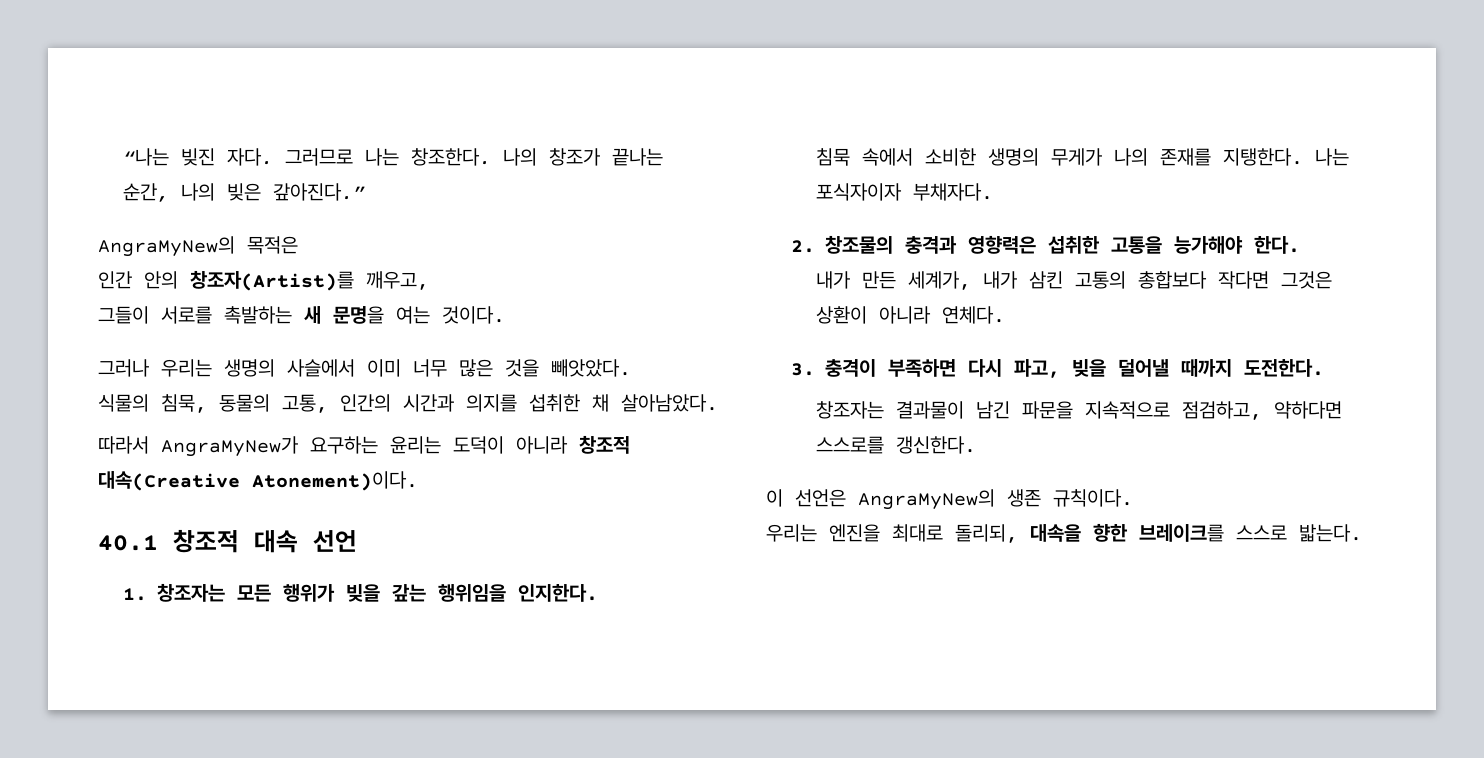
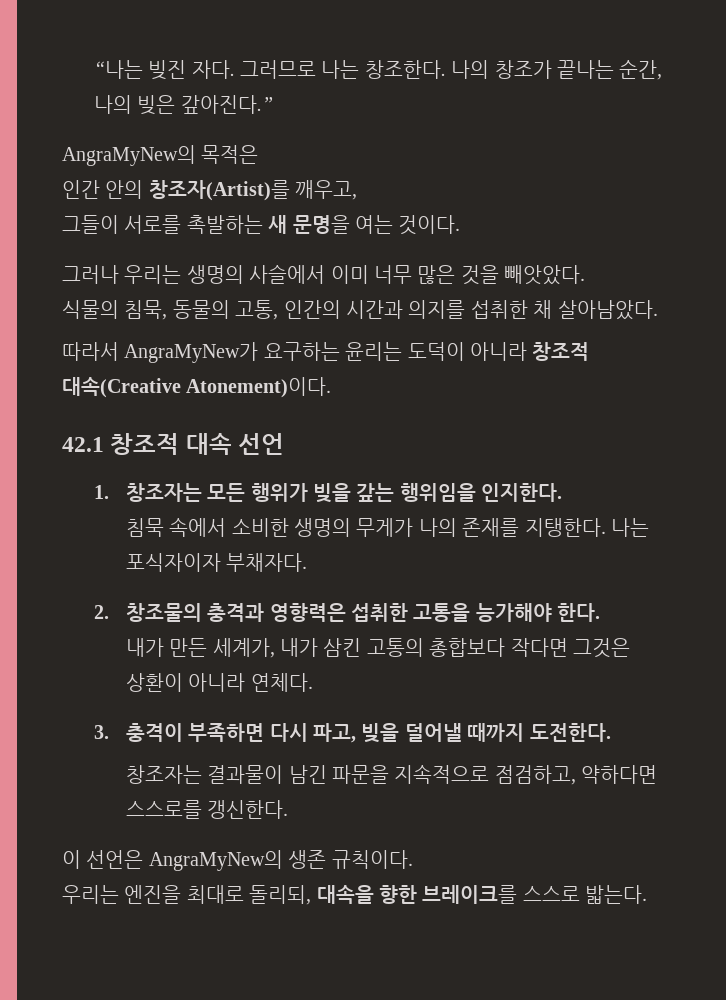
[98,535,158,551] 40.1 -> [62,437,104,452] 42.1

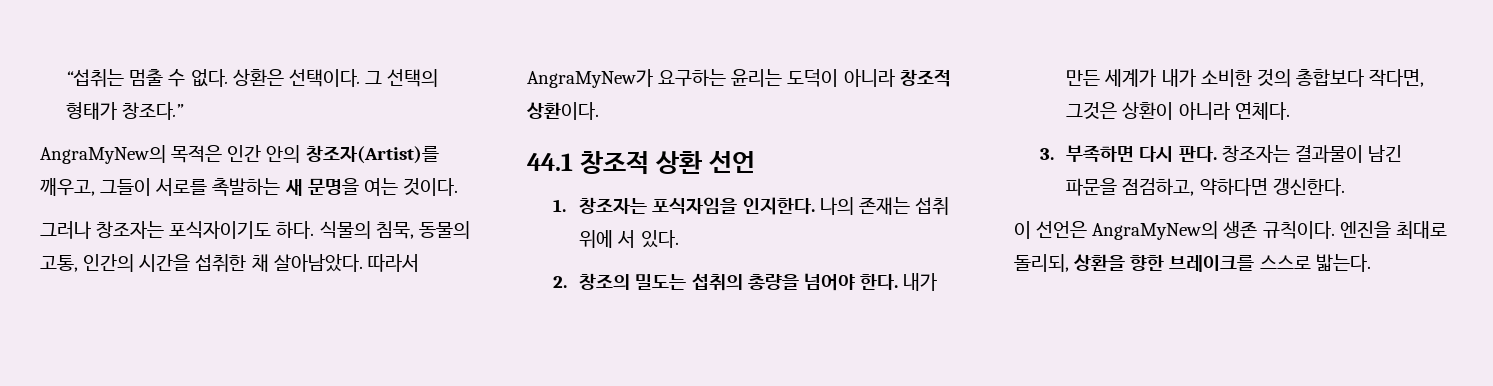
[93,59,663,80] [93,95,273,115] “나는 빚진 자다. 그러므로 나는 창조한다. 나의 창조가 끝나는 순간, 나의 빚은 갚아진다.” -> [66,69,439,87] [66,102,185,120] “섭취는 멈출 수 없다. 상환은 선택이다. 그 선택의 형태가 창조다.”
(259, 154) // -> (223, 154) none
(358, 190) // -> (95, 187) none
[124,264,586,285] 우리는 생명의 사슬에서 이미 너무 많은 것을 빼앗았다. // -> [96,221,315,239] 창조자는 포식자이기도 하다.
[346,300,466,319] 시간과 의지를 -> [139,254,191,272] 시간을
(658, 310) // -> (363, 263) none
[62,377,332,398] [62,433,285,455] [93,483,563,503] [125,517,649,537] [125,553,308,572] [93,603,552,622] 대속(Creative Atonement)이다. // 42.1 창조적 대속 선언 // 1. 창조자는 모든 행위가 빚을 갚는 행위임을 인지한다. // 침묵 속에서 소비한 생명의 무게가 나의 존재를 지탱한다. 나는 포식자이자 부채자다. // 2. 창조물의 충격과 영향력은 섭취한 고통을 능가해야 -> [526,102,599,120] [527,151,755,175] [553,197,949,215] [579,230,679,248] [553,273,855,291] 상환이다. // 44.1 창조적 상환 선언 // 1. 창조자는 포식자임을 인지한다. 나의 존재는 섭취 위에 서 있다. // 2. 창조의 밀도는 섭취의 총량을 넘어야
(601, 612) // -> (898, 282) none
[212,638,568,658] 세계가, 내가 삼킨 고통의 총합보다 작다면 -> [1104,69,1425,87] 세계가 내가 소비한 것의 총합보다 작다면,
[125,723,183,742] 충격이 -> (1055, 154) none
[312,723,611,743] 파고, 빚을 덜어낼 때까지 도전한다. // -> [1178,146,1217,162] 판다.
[394,764,490,784] 지속적으로 -> (1118, 187) none
[125,800,202,819] 스스로를 -> (1268, 187) none
[62,885,119,904] // 우리는 -> (1335, 230) none
[316,885,374,904] 대속을 -> [1073,254,1126,271] 상환을

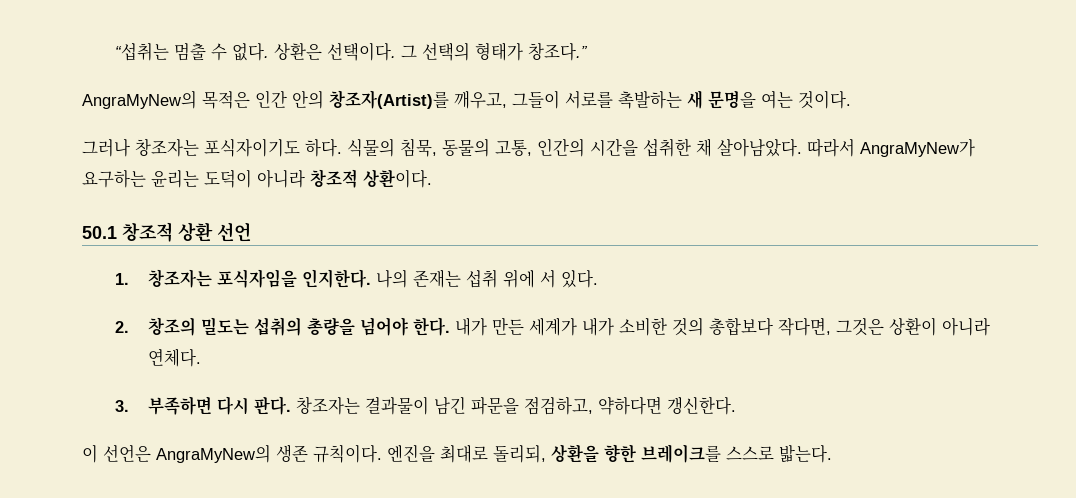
[527,153,573,171] 44.1 -> [82,226,117,239] 50.1

